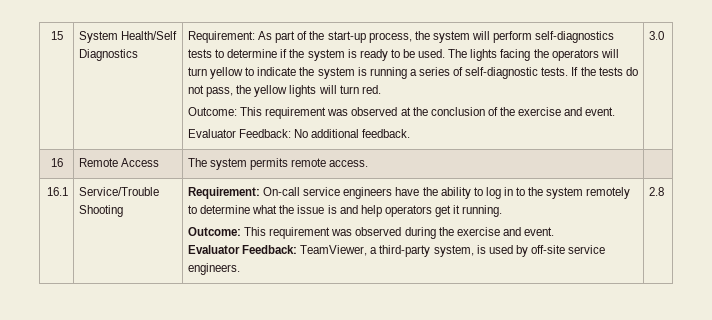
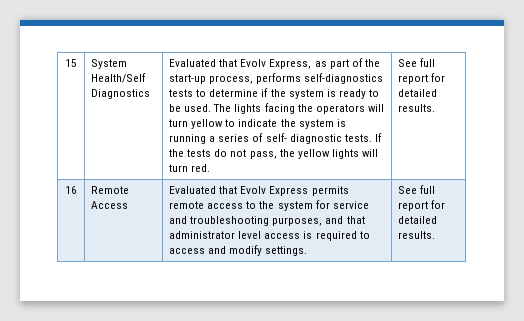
[188,31,273,43] Requirement: As -> [169,59,327,69] Evaluated that Evolv Express, as
[414,31,533,43] the system will perform -> [256,73,302,84] performs
[465,67,539,79] self-diagnostic -> [265,133,342,144] self- diagnostic
[188,107,616,119] [188,129,411,138] [649,31,665,40] [50,158,63,167] [79,158,160,167] [188,158,369,170] [46,187,68,196] [79,187,160,196] [79,205,124,217] [188,187,631,199] [188,205,503,217] [188,227,554,239] [188,245,606,257] [188,263,241,275] [649,187,665,196] // Outcome: This requirement was observed at the conclusion of the exercise and event. // Evaluator Feedback: No additional feedback. | 3.0 // 16 | Remote Access | The system permits remote access. | // 16.1 | Service/Trouble Shooting | Requirement: On-call service engineers have the ability to log in to the system remotely to determine what the issue is and help operators get it running. // Outcome: This requirement was observed during the exercise and event. // Evaluator Feedback: TeamViewer, a third-party system, is used by off-site service engineers. | 2.8 -> [398,58,436,67] [398,73,446,84] [398,89,438,97] [398,104,436,112] [65,186,77,194] [91,186,130,194] [91,201,129,209] [169,186,349,196] [169,200,369,211] [169,216,365,226] [169,231,370,241] [169,245,308,256] [398,185,436,194] [398,200,446,211] [398,216,438,224] [398,231,436,239] | See full report for detailed results. // 16 | Remote Access | Evaluated that Evolv Express permits remote access to the system for service and troubleshooting purposes, and that administrator level access is required to access and modify settings. | See full report for detailed results.

